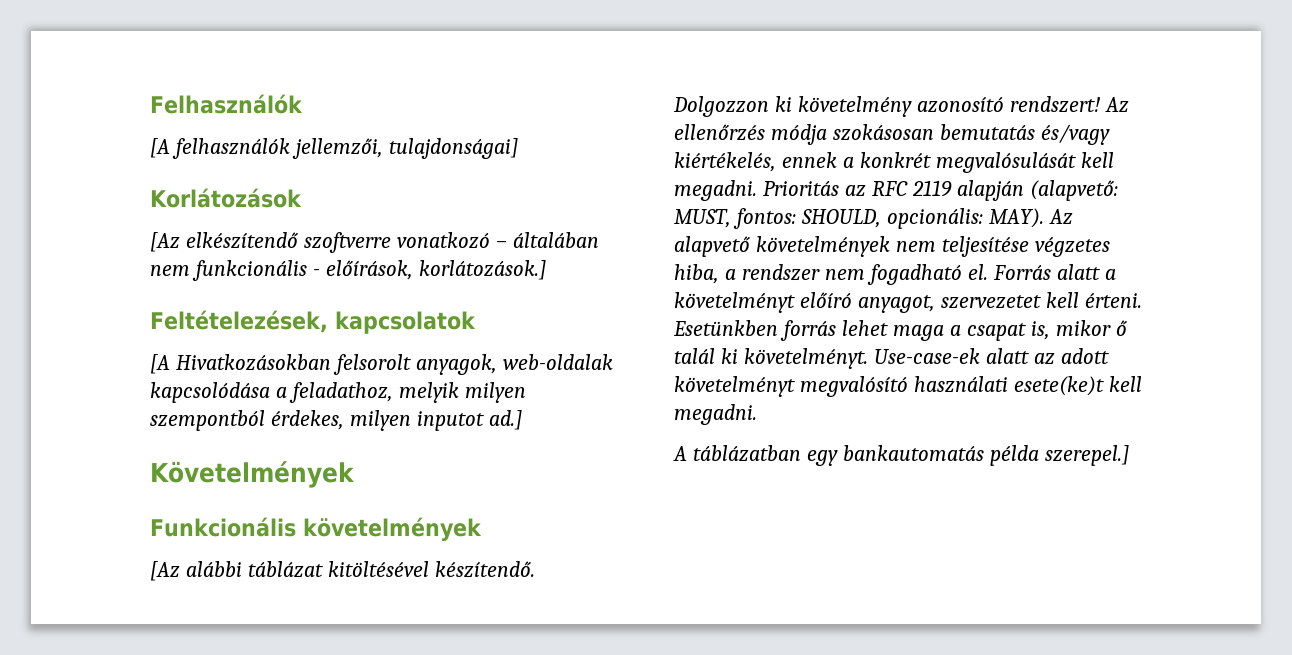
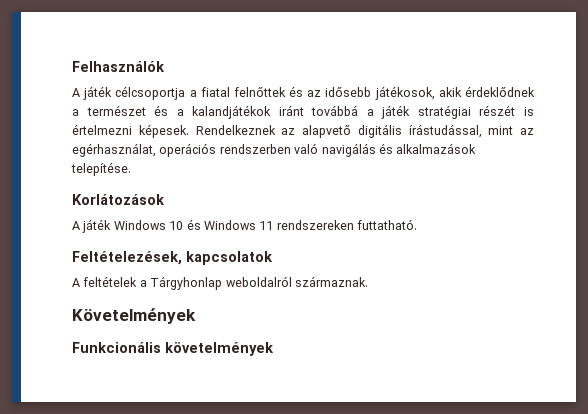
[150,138,518,159] [150,188,302,208] [150,232,599,253] [150,260,546,281] [150,310,476,334] [150,354,613,375] [150,382,526,403] [150,410,522,431] [150,461,355,488] [150,517,482,541] [150,561,535,581] [673,96,1129,117] [674,124,1110,145] [674,152,1114,173] [674,180,1118,201] [674,208,1073,229] [674,236,1110,257] [674,264,1116,285] [674,292,1142,313] [673,320,1127,341] [674,348,1109,369] [674,376,1142,397] [674,404,757,425] [673,445,1129,466] [A felhasználók jellemzői, tulajdonságai] // Korlátozások // [Az elkészítendő szoftverre vonatkozó – általában nem funkcionális - előírások, korlátozások.] // Feltételezések, kapcsolatok // [A Hivatkozásokban felsorolt anyagok, web-oldalak kapcsolódása a feladathoz, melyik milyen szempontból érdekes, milyen inputot ad.] // Követelmények // Funkcionális követelmények // [Az alábbi táblázat kitöltésével készítendő. Dolgozzon ki követelmény azonosító rendszert! Az ellenőrzés módja szokásosan bemutatás és/vagy kiértékelés, ennek a konkrét megvalósulását kell megadni. Prioritás az RFC 2119 alapján (alapvető: MUST, fontos: SHOULD, opcionális: MAY). Az alapvető követelmények nem teljesítése végzetes hiba, a rendszer nem fogadható el. Forrás alatt a követelményt előíró anyagot, szervezetet kell érteni. Esetünkben forrás lehet maga a csapat is, mikor ő talál ki követelményt. Use-case-ek alatt az adott követelményt megvalósító használati esete(ke)t kell megadni. // A táblázatban egy bankautomatás példa szerepel.] -> [72,86,535,100] [72,105,535,119] [72,124,534,138] [72,143,477,157] [71,162,131,176] [72,194,165,205] [72,219,417,233] [72,251,273,265] [72,276,368,290] [72,308,196,324] [72,342,274,356] A játék célcsoportja a fiatal felnőttek és az idősebb játékosok, akik érdeklődnek a természet és a kalandjátékok iránt továbbá a játék stratégiai részét is értelmezni képesek. Rendelkeznek az alapvető digitális írástudással, mint az egérhasználat, operációs rendszerben való navigálás és alkalmazások telepítése. // Korlátozások // A játék Windows 10 és Windows 11 rendszereken futtatható. // Feltételezések, kapcsolatok // A feltételek a Tárgyhonlap weboldalról származnak. // Követelmények // Funkcionális követelmények

